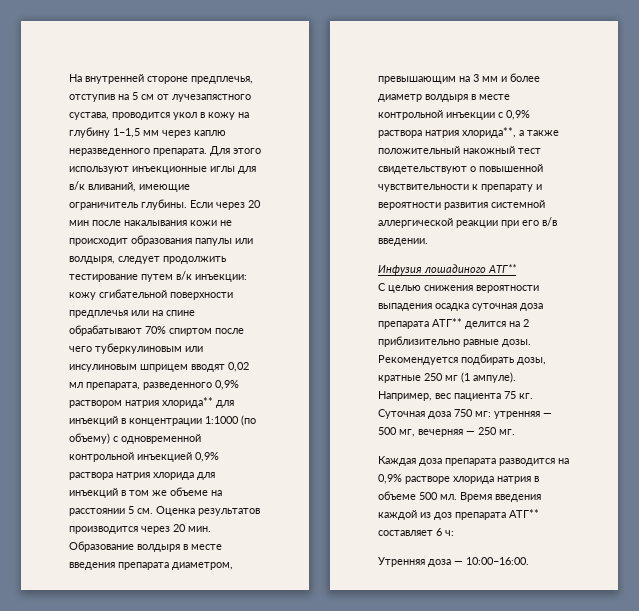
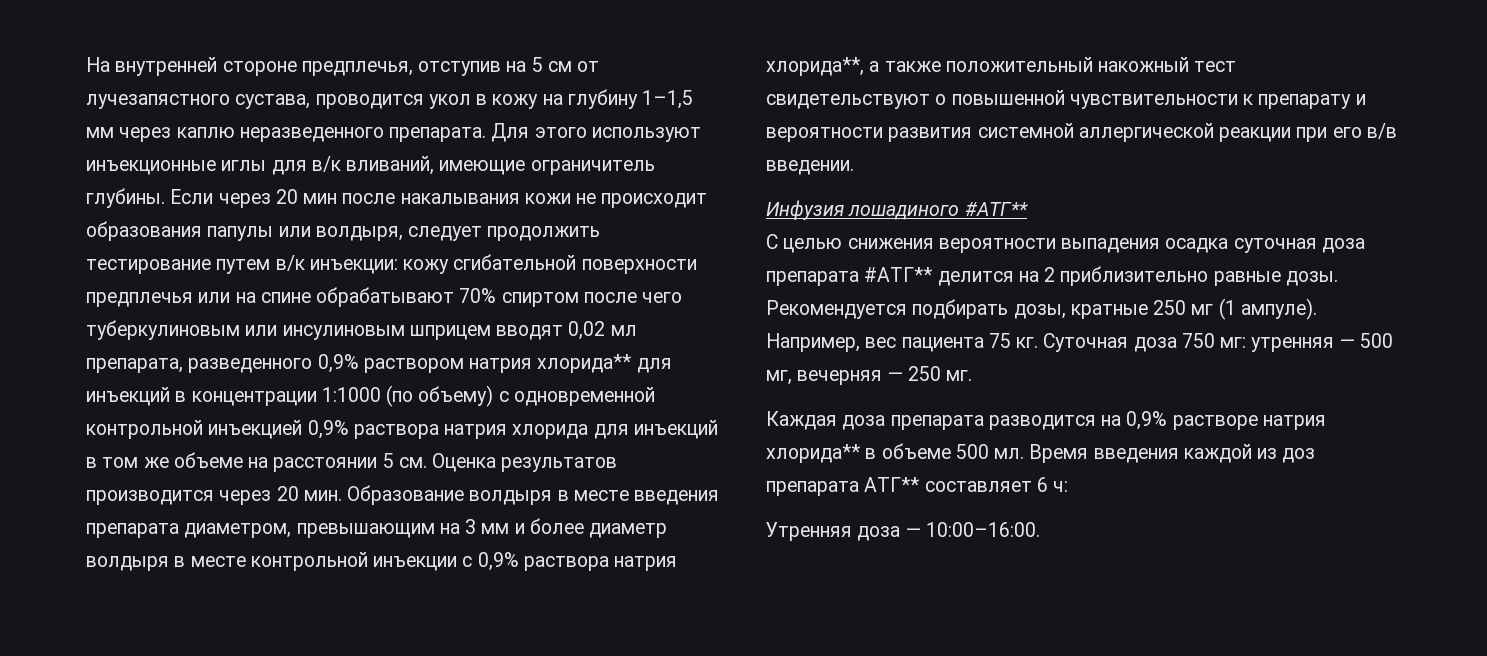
[488,264,517,273] АТГ** -> [964,202,1028,216] #АТГ**
[432,318,462,327] АТГ** -> [864,267,933,282] #АТГ**
[453,476,531,484] хлорида натрия -> [1262,415,1326,430] [766,444,860,463] натрия хлорида**

